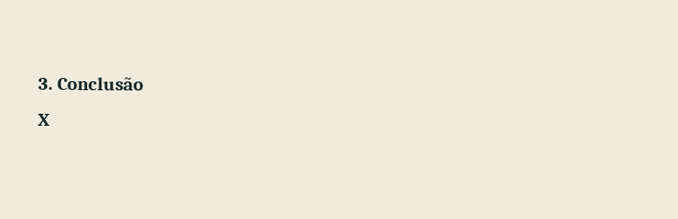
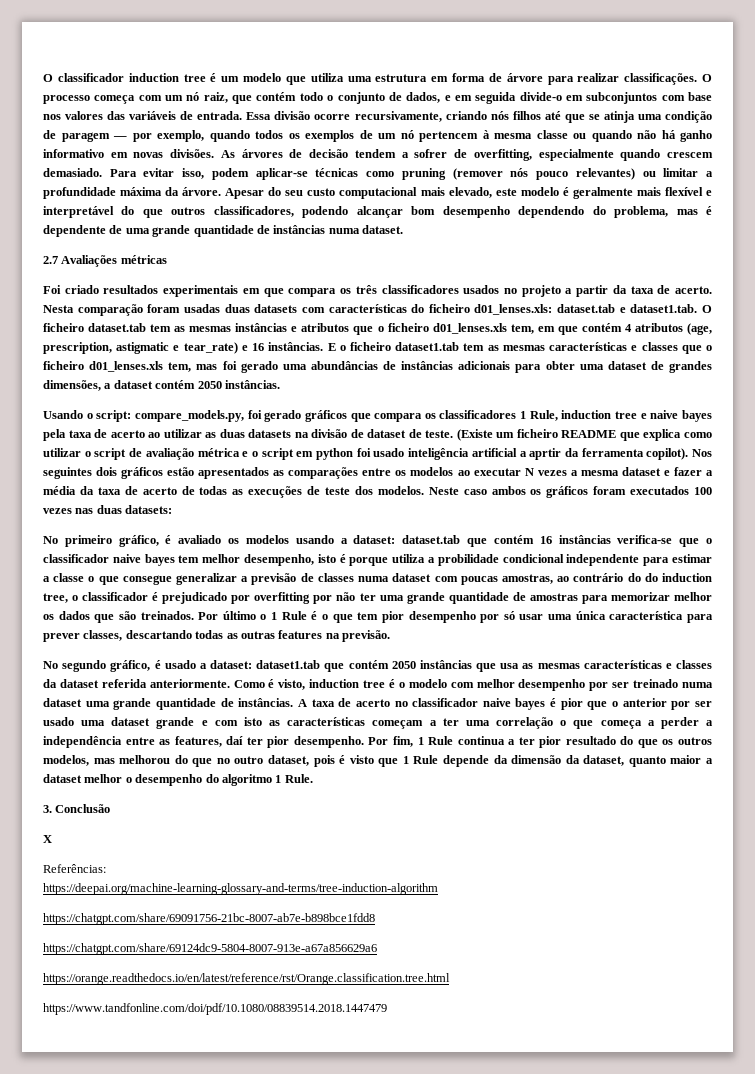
[38,76,145,91] [37,113,50,126] 3. Conclusão // X -> [43,73,712,85] [43,92,713,104] [43,111,712,123] [43,130,712,142] [43,149,714,161] [43,168,714,180] [43,187,712,199] [43,206,712,218] [43,225,403,237] [43,255,167,267] [43,285,712,297] [43,304,712,316] [43,323,712,335] [43,342,712,354] [43,361,712,373] [43,380,280,391] [43,410,712,422] [43,429,712,441] [43,448,712,460] [43,467,713,479] [43,486,712,498] [43,505,173,514] [43,535,713,547] [43,554,712,566] [43,573,712,585] [43,592,712,604] [43,611,713,623] [43,630,390,642] [43,660,712,672] [43,679,714,691] [43,698,712,710] [43,717,713,729] [43,736,712,748] [43,755,713,767] [43,774,313,786] [43,804,111,813] [43,835,52,843] [43,864,106,873] [43,883,438,895] [43,913,375,925] [43,943,377,955] [43,973,450,985] [43,1003,387,1015] O classificador induction tree é um modelo que utiliza uma estrutura em forma de árvore para realizar classificações. O processo começa com um nó raiz, que contém todo o conjunto de dados, e em seguida divide-o em subconjuntos com base nos valores das variáveis de entrada. Essa divisão ocorre recursivamente, criando nós filhos até que se atinja uma condição de paragem — por exemplo, quando todos os exemplos de um nó pertencem à mesma classe ou quando não há ganho informativo em novas divisões. As árvores de decisão tendem a sofrer de overfitting, especialmente quando crescem demasiado. Para evitar isso, podem aplicar-se técnicas como pruning (remover nós pouco relevantes) ou limitar a profundidade máxima da árvore. Apesar do seu custo computacional mais elevado, este modelo é geralmente mais flexível e interpretável do que outros classificadores, podendo alcançar bom desempenho dependendo do problema, mas é dependente de uma grande quantidade de instâncias numa dataset. // 2.7 Avaliações métricas // Foi criado resultados experimentais em que compara os três classificadores usados no projeto a partir da taxa de acerto. Nesta comparação foram usadas duas datasets com características do ficheiro d01_lenses.xls: dataset.tab e dataset1.tab. O ficheiro dataset.tab tem as mesmas instâncias e atributos que o ficheiro d01_lenses.xls tem, em que contém 4 atributos (age, prescription, astigmatic e tear_rate) e 16 instâncias. E o ficheiro dataset1.tab tem as mesmas características e classes que o ficheiro d01_lenses.xls tem, mas foi gerado uma abundâncias de instâncias adicionais para obter uma dataset de grandes dimensões, a dataset contém 2050 instâncias. // Usando o script: compare_models.py, foi gerado gráficos que compara os classificadores 1 Rule, induction tree e naive bayes pela taxa de acerto ao utilizar as duas datasets na divisão de dataset de teste. (Existe um ficheiro README que explica como utilizar o script de avaliação métrica e o script em python foi usado inteligência artificial a aprtir da ferramenta copilot). Nos seguintes dois gráficos estão apresentados as comparações entre os modelos ao executar N vezes a mesma dataset e fazer a média da taxa de acerto de todas as execuções de teste dos modelos. Neste caso ambos os gráficos foram executados 100 vezes nas duas datasets: // No primeiro gráfico, é avaliado os modelos usando a dataset: dataset.tab que contém 16 instâncias verifica-se que o classificador naive bayes tem melhor desempenho, isto é porque utiliza a probilidade condicional independente para estimar a classe o que consegue generalizar a previsão de classes numa dataset com poucas amostras, ao contrário do do induction tree, o classificador é prejudicado por overfitting por não ter uma grande quantidade de amostras para memorizar melhor os dados que são treinados. Por último o 1 Rule é o que tem pior desempenho por só usar uma única característica para prever classes, descartando todas as outras features na previsão. // No segundo gráfico, é usado a dataset: dataset1.tab que contém 2050 instâncias que usa as mesmas características e classes da dataset referida anteriormente. Como é visto, induction tree é o modelo com melhor desempenho por ser treinado numa dataset uma grande quantidade de instâncias. A taxa de acerto no classificador naive bayes é pior que o anterior por ser usado uma dataset grande e com isto as características começam a ter uma correlação o que começa a perder a independência entre as features, daí ter pior desempenho. Por fim, 1 Rule continua a ter pior resultado do que os outros modelos, mas melhorou do que no outro dataset, pois é visto que 1 Rule depende da dimensão da dataset, quanto maior a dataset melhor o desempenho do algoritmo 1 Rule. // 3. Conclusão // X // Referências: // https://deepai.org/machine-learning-glossary-and-terms/tree-induction-algorithm // https://chatgpt.com/share/69091756-21bc-8007-ab7e-b898bce1fdd8 // https://chatgpt.com/share/69124dc9-5804-8007-913e-a67a856629a6 // https://orange.readthedocs.io/en/latest/reference/rst/Orange.classification.tree.html // https://www.tandfonline.com/doi/pdf/10.1080/08839514.2018.1447479

